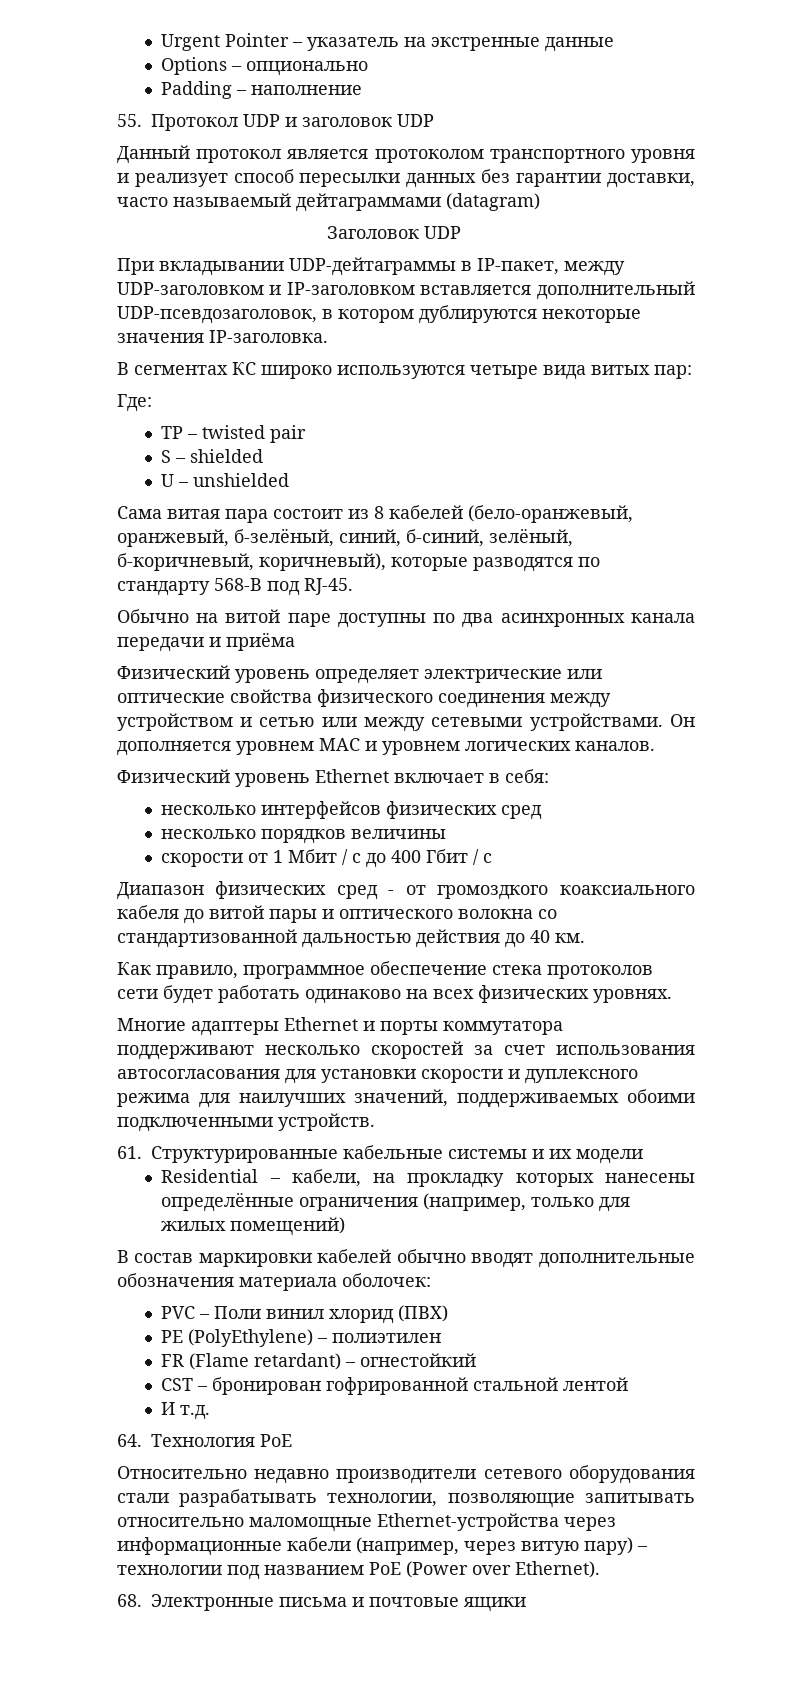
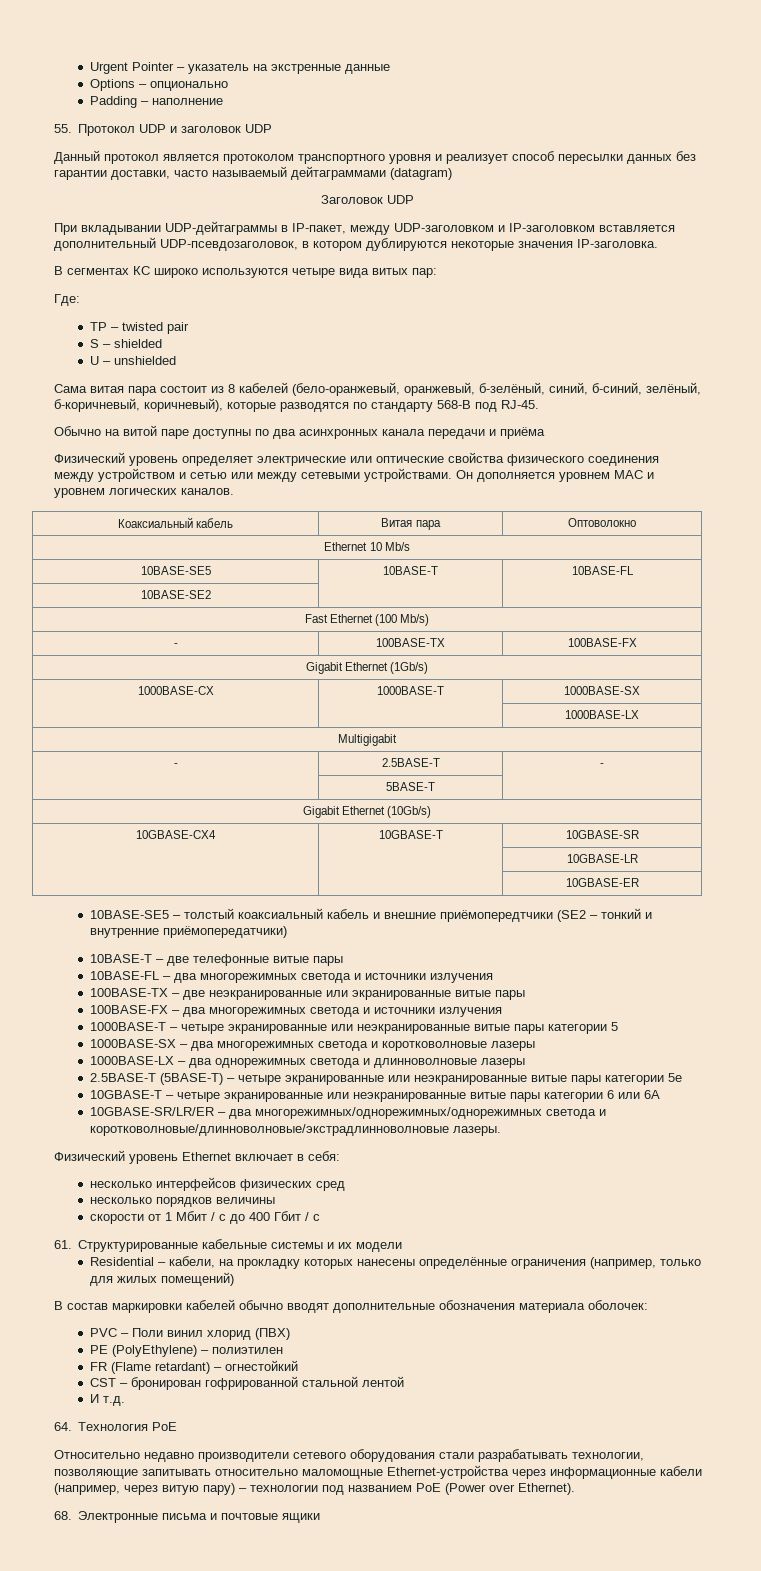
(655, 746) none -> [117,517,234,528] [381,518,441,530] [568,518,636,527] [324,542,410,551] [140,566,211,575] [383,566,438,575] [571,566,634,575] [140,590,211,599] [304,614,430,626] [173,643,178,647] [376,638,445,647] [567,638,637,647] [305,662,429,674] [137,686,214,695] [377,686,444,695] [564,686,640,695] [565,710,639,719] [338,734,397,746] [173,763,178,767] [381,758,440,767] [600,763,604,767] [386,782,435,791] [302,806,432,818] [136,830,216,839] [378,830,443,839] [565,830,639,839] [566,854,638,863] [565,878,639,887] [90,908,653,922] [90,926,288,938] [90,954,344,966] [90,971,494,983] [90,988,526,1000] [90,1005,503,1017] [90,1022,619,1034] [90,1039,536,1051] [90,1056,526,1068] [90,1073,683,1085] [90,1090,661,1102] [90,1107,607,1119] [90,1124,502,1136] // Коаксиальный кабель | Витая пара | Оптоволокно // Ethernet 10 Mb/s // 10BASE-SE5 | 10BASE-T | 10BASE-FL // 10BASE-SE2 | | // Fast Ethernet (100 Mb/s) // - | 100BASE-TX | 100BASE-FX // Gigabit Ethernet (1Gb/s) // 1000BASE-CX | 1000BASE-T | 1000BASE-SX // | | 1000BASE-LX // Multigigabit // - | 2.5BASE-T | - // | 5BASE-T | // Gigabit Ethernet (10Gb/s) // 10GBASE-CX4 | 10GBASE-T | 10GBASE-SR // | | 10GBASE-LR // | | 10GBASE-ER // 10BASE-SE5 – толстый коаксиальный кабель и внешние приёмопередтчики (SE2 – тонкий и внутренние приёмопередатчики) // 10BASE-T – две телефонные витые пары // 10BASE-FL – два многорежимных светода и источники излучения // 100BASE-TX – две неэкранированные или экранированные витые пары // 100BASE-FX – два многорежимных светода и источники излучения // 1000BASE-T – четыре экранированные или неэкранированные витые пары категории 5 // 1000BASE-SX – два многорежимных светода и коротковолновые лазеры // 1000BASE-LX – два однорежимных светода и длинноволновые лазеры // 2.5BASE-T (5BASE-T) – четыре экранированные или неэкранированные витые пары категории 5e // 10GBASE-T – четыре экранированные или неэкранированные витые пары категории 6 или 6А // 10GBASE-SR/LR/ER – два многорежимных/однорежимных/однорежимных светода и коротковолновые/длинноволновые/экстрадлинноволновые лазеры.
[116,881,696,900] [116,905,557,924] [116,929,585,948] [116,961,653,979] [116,985,672,1004] [116,1017,563,1036] [116,1041,696,1060] [116,1069,638,1084] [116,1089,696,1108] [116,1113,375,1132] // Диапазон физических сред - от громоздкого коаксиального кабеля до витой пары и оптического волокна со стандартизованной дальностью действия до 40 км. // Как правило, программное обеспечение стека протоколов сети будет работать одинаково на всех физических уровнях. // Многие адаптеры Ethernet и порты коммутатора поддерживают несколько скоростей за счет использования автосогласования для установки скорости и дуплексного режима для наилучших значений, поддерживаемых обоими подключенными устройств. -> (321, 1217) none

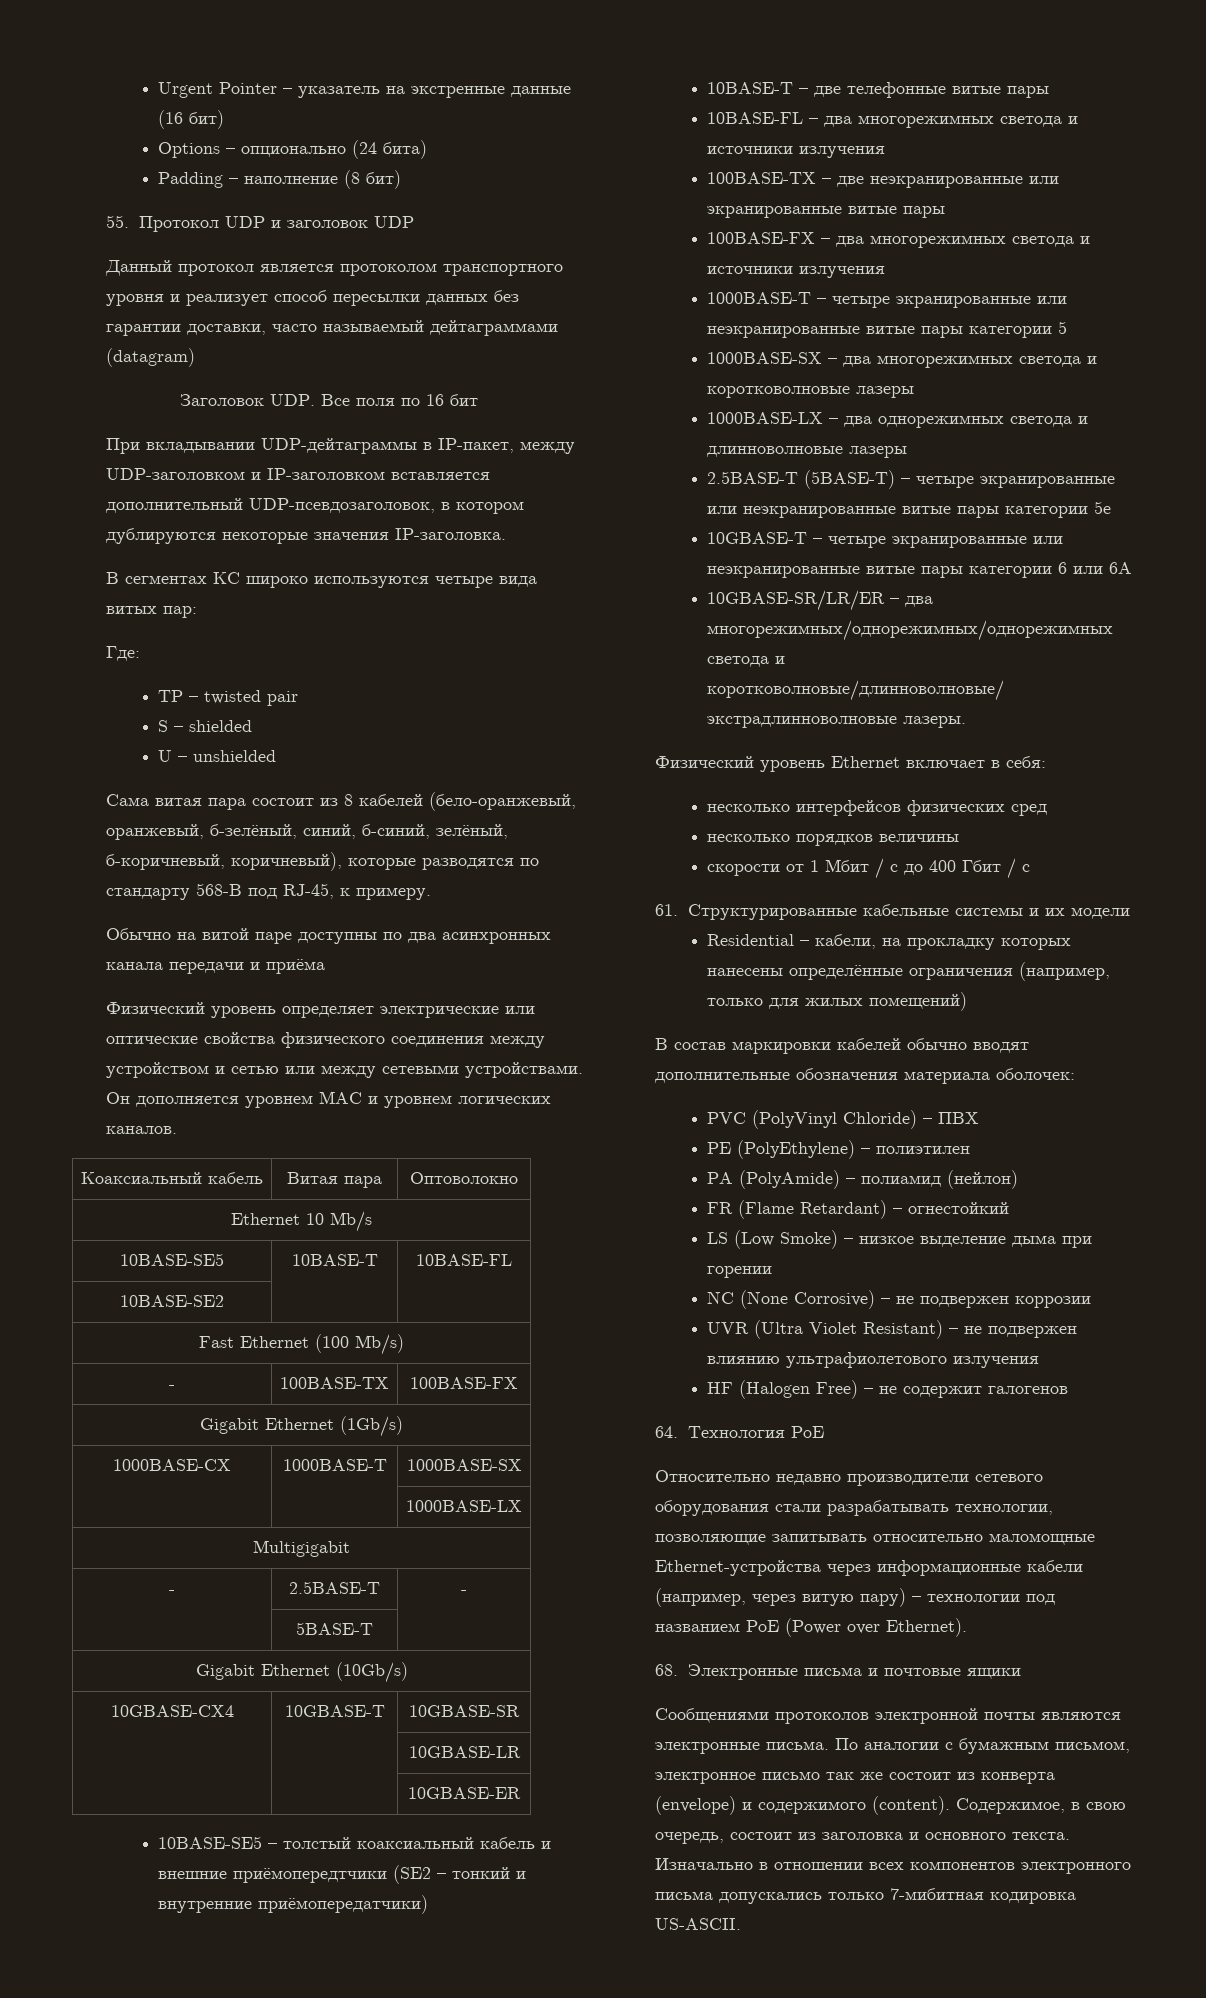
(391, 69) none -> [158,110,225,129] (16 бит)
(229, 86) none -> [352,140,428,159] (24 бита)
(224, 101) none -> [344,170,402,189] (8 бит)
[386,195,414,204] UDP -> [269,394,478,406] UDP. Все поля по 16 бит
[500,400,539,409] RJ-45. -> [282,883,431,900] RJ-45, к примеру.
[121,1328,291,1340] – Поли винил хлорид (ПВХ) -> [752,1110,980,1129] (PolyVinyl Chloride) – ПВХ
(284, 1350) none -> [707,1170,1019,1189] // PA (PolyAmide) – полиамид (нейлон)
[155,1362,211,1374] retardant) -> [800,1200,888,1219] Retardant)
[90,1376,405,1390] [90,1394,126,1406] CST – бронирован гофрированной стальной лентой // И т.д. -> [707,1230,1093,1249] [707,1266,773,1278] [707,1290,1092,1309] [707,1320,1078,1339] [707,1352,1040,1368] [707,1380,1069,1399] LS (Low Smoke) – низкое выделение дыма при горении // NC (None Corrosive) – не подвержен коррозии // UVR (Ultra Violet Resistant) – не подвержен влиянию ультрафиолетового излучения // HF (Halogen Free) – не содержит галогенов
(321, 1518) none -> [654,1708,1121,1724] [654,1738,1130,1754] [654,1771,1055,1784] [654,1796,1126,1815] [654,1832,1070,1844] [654,1858,1131,1874] [654,1888,1076,1904] [654,1918,741,1930] // Сообщениями протоколов электронной почты являются электронные письма. По аналогии с бумажным письмом, электронное письмо так же состоит из конверта (envelope) и содержимого (content). Содержимое, в свою очередь, состоит из заголовка и основного текста. Изначально в отношении всех компонентов электронного письма допускались только 7-мибитная кодировка US-ASCII.

